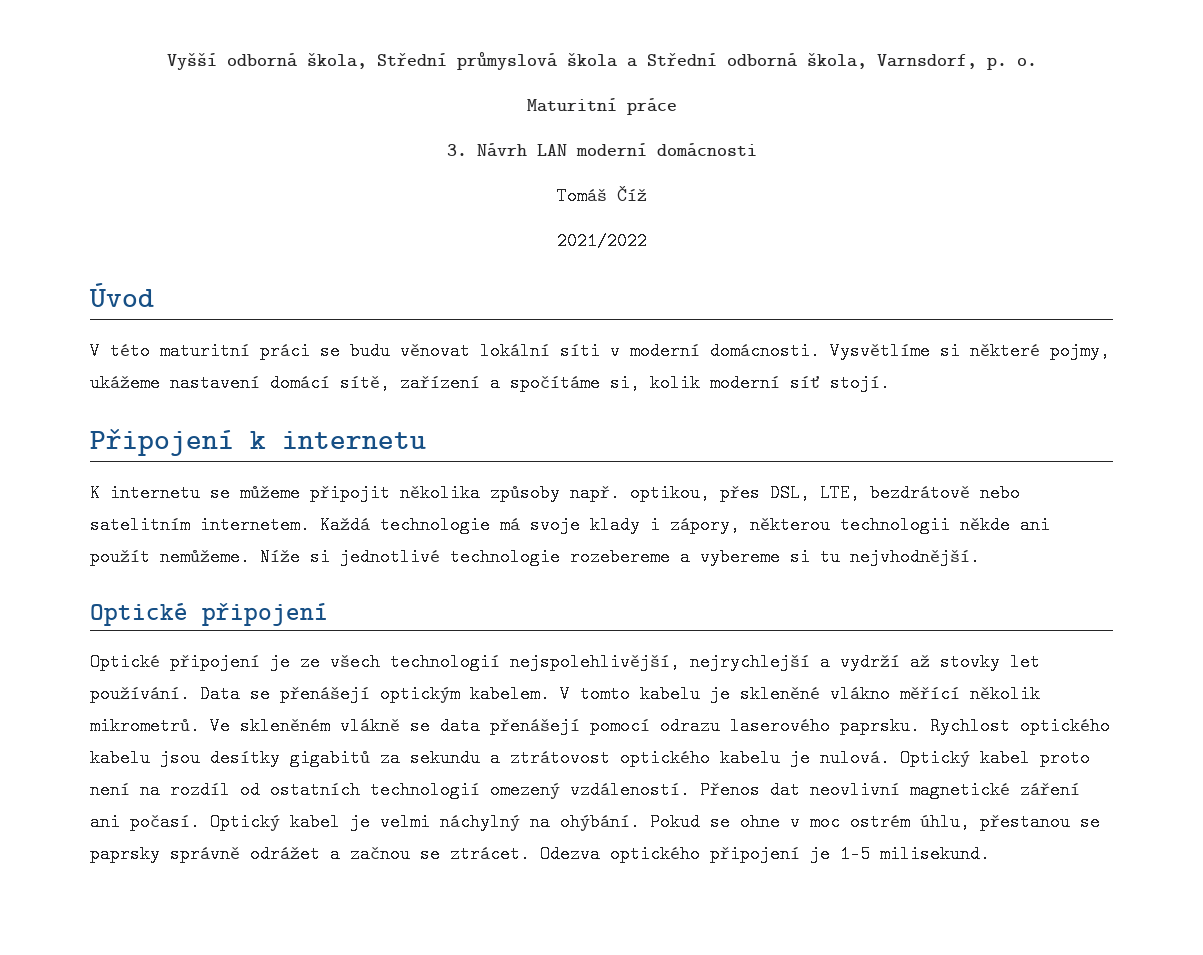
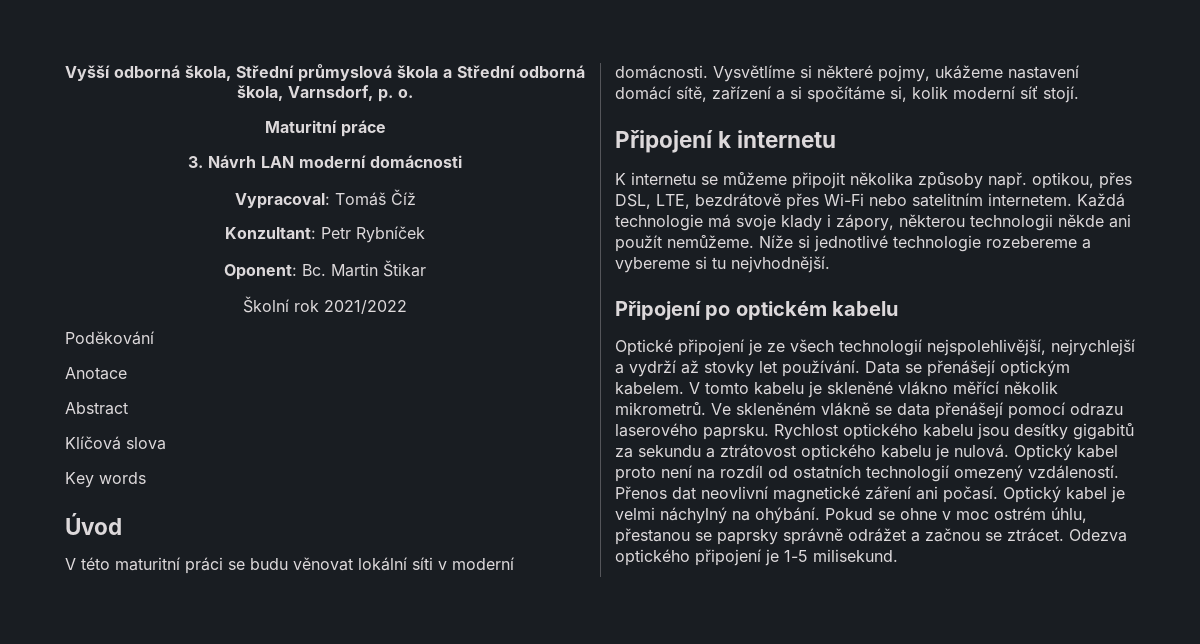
(757, 150) none -> [234,193,330,209] Vypracoval:
[556,232,647,250] 2021/2022 -> [225,226,425,243] [224,260,426,280] [243,296,407,314] [65,331,154,345] [65,367,127,380] [65,402,128,415] [65,436,166,450] [65,472,146,488] Konzultant: Petr Rybníček // Oponent: Bc. Martin Štikar // Školní rok 2021/2022 // Poděkování // Anotace // Abstract // Klíčová slova // Key words
(500, 383) none -> [790,86,802,99] si
(970, 493) none -> [786,193,864,210] přes Wi-Fi
[90,603,328,626] Optické připojení -> [615,300,899,320] Připojení po optickém kabelu

